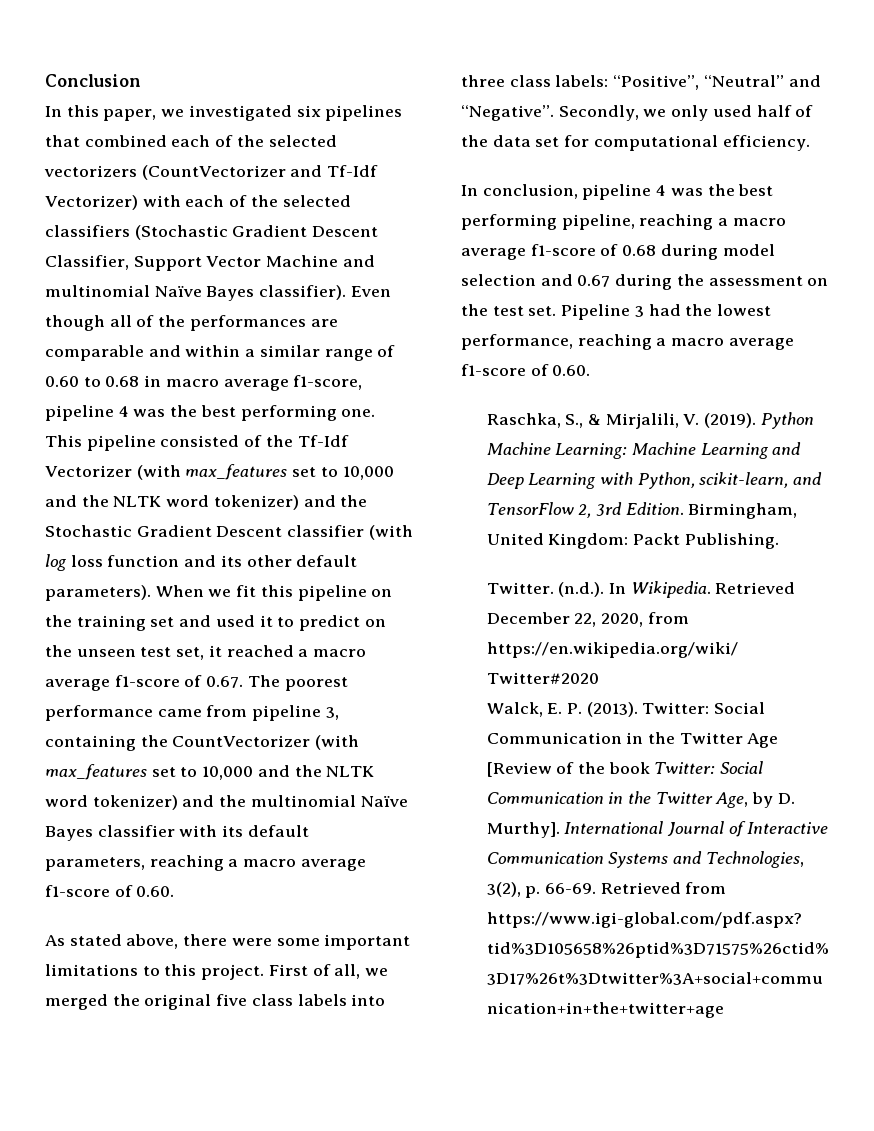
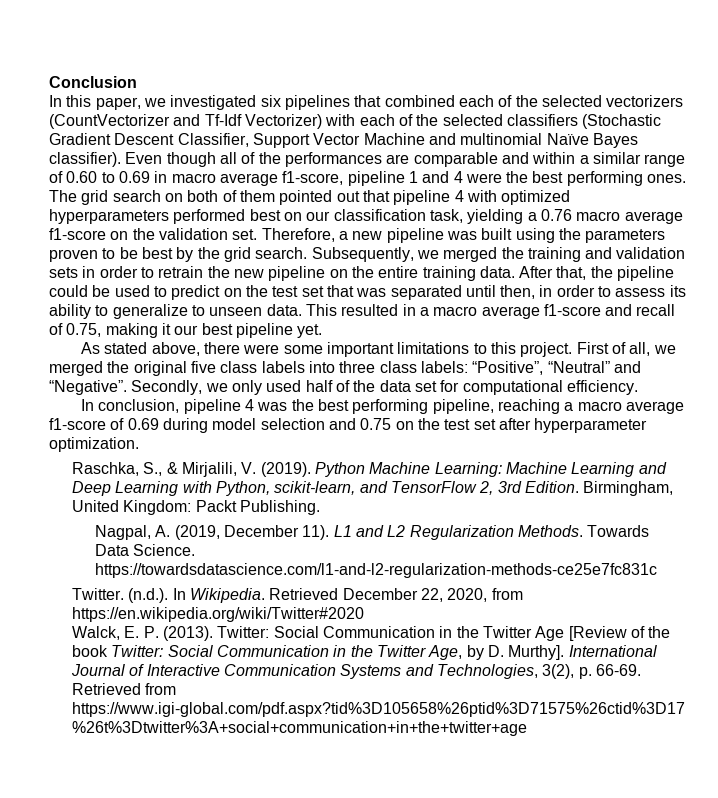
[105,376,140,387] 0.68 -> [118,171,150,183] 0.69
[118,405,376,421] [45,435,349,451] [45,464,394,480] [45,495,368,510] [45,525,413,540] [45,554,358,571] [45,585,393,601] [45,615,386,631] [45,645,367,660] [45,675,348,691] [45,705,339,721] [45,735,360,751] [45,764,375,780] [45,795,408,810] [45,825,309,841] [45,855,366,871] [45,885,175,897] 4 was the best performing one. This pipeline consisted of the Tf-Idf Vectorizer (with max_features set to 10,000 and the NLTK word tokenizer) and the Stochastic Gradient Descent classifier (with log loss function and its other default parameters). When we fit this pipeline on the training set and used it to predict on the unseen test set, it reached a macro average f1-score of 0.67. The poorest performance came from pipeline 3, containing the CountVectorizer (with max_features set to 10,000 and the NLTK word tokenizer) and the multinomial Naïve Bayes classifier with its default parameters, reaching a macro average f1-score of 0.60. -> [408,171,687,186] [49,190,571,205] [49,209,683,224] [49,228,666,243] [49,247,686,262] [49,266,675,281] [49,285,686,300] [49,304,676,319] [49,323,323,338] 1 and 4 were the best performing ones. The grid search on both of them pointed out that pipeline 4 with optimized hyperparameters performed best on our classification task, yielding a 0.76 macro average f1-score on the validation set. Therefore, a new pipeline was built using the parameters proven to be best by the grid search. Subsequently, we merged the training and validation sets in order to retrain the new pipeline on the entire training data. After that, the pipeline could be used to predict on the test set that was separated until then, in order to assess its ability to generalize to unseen data. This resulted in a macro average f1-score and recall of 0.75, making it our best pipeline yet.
[622,245,657,256] 0.68 -> [127,418,159,430] 0.69
[577,274,829,290] [461,304,772,320] [461,334,794,350] [461,364,591,376] 0.67 during the assessment on the test set. Pipeline 3 had the lowest performance, reaching a macro average f1-score of 0.60. -> [360,418,648,433] [49,437,139,452] 0.75 on the test set after hyperparameter optimization.
(779, 541) none -> [94,525,650,540] [94,544,196,556] [94,563,657,578] // Nagpal, A. (2019, December 11). L1 and L2 Regularization Methods. Towards Data Science. https://towardsdatascience.com/l1-and-l2-regularization-methods-ce25e7fc831c

